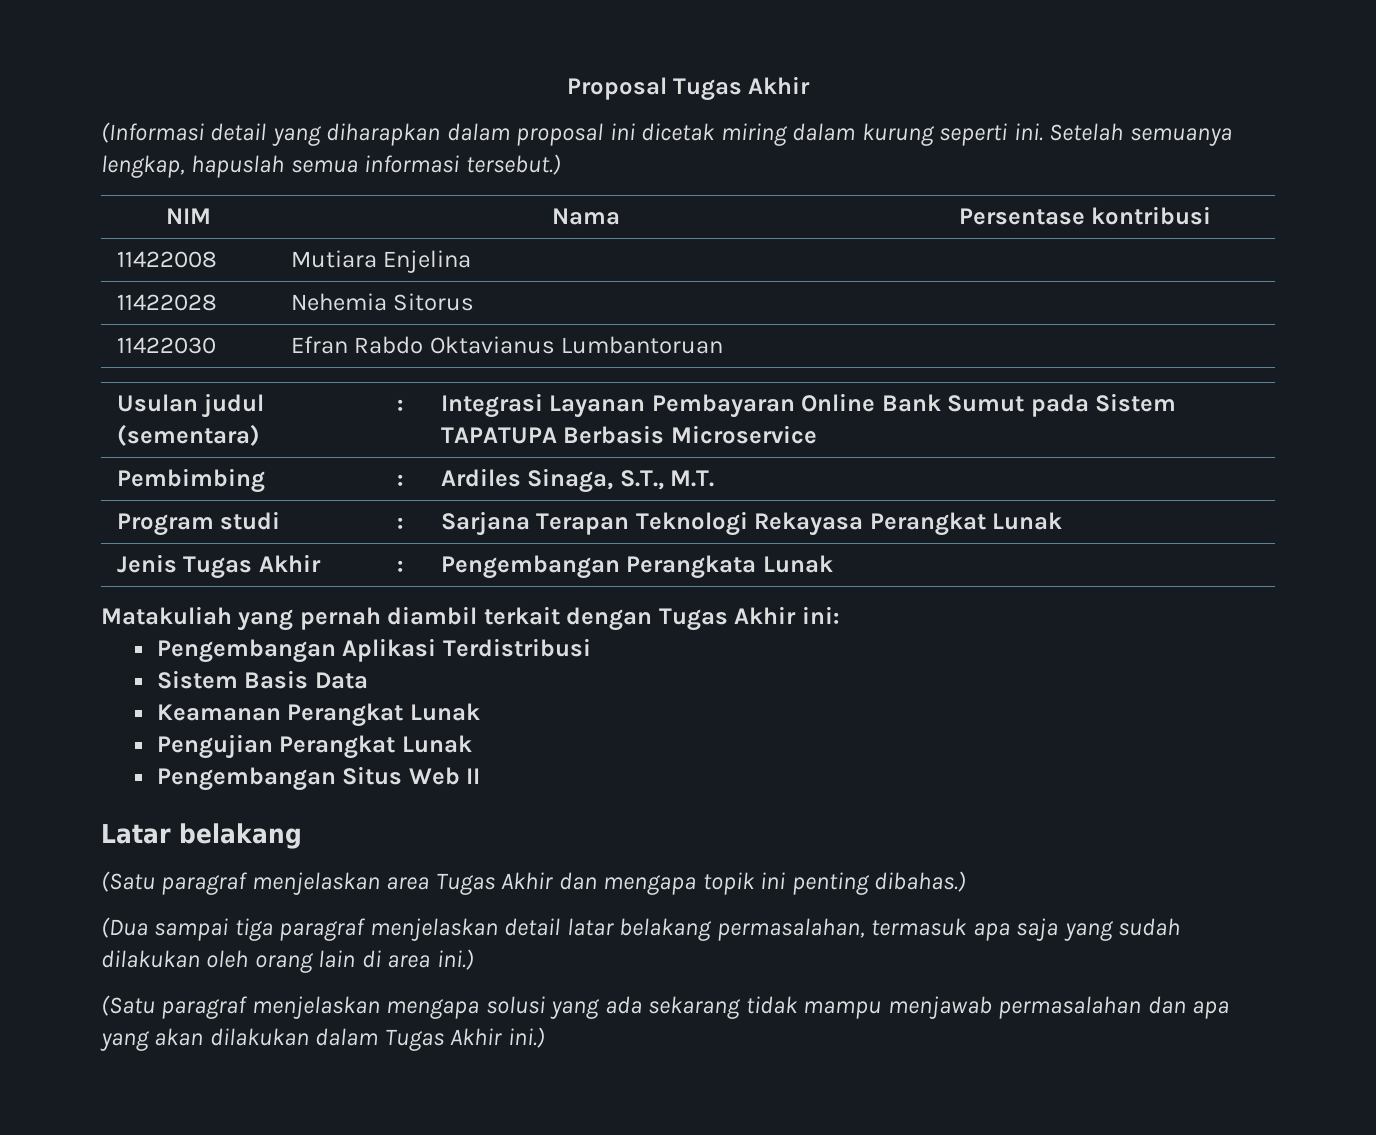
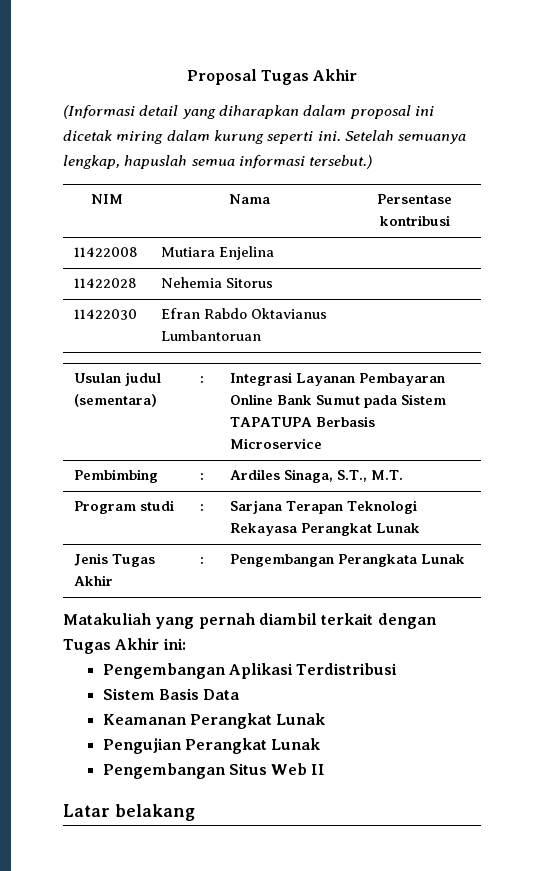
[101,871,967,895] [101,917,1181,941] [101,949,474,973] [101,995,1230,1019] [100,1027,545,1051] // (Satu paragraf menjelaskan area Tugas Akhir dan mengapa topik ini penting dibahas.) // (Dua sampai tiga paragraf menjelaskan detail latar belakang permasalahan, termasuk apa saja yang sudah dilakukan oleh orang lain di area ini.) // (Satu paragraf menjelaskan mengapa solusi yang ada sekarang tidak mampu menjawab permasalahan dan apa yang akan dilakukan dalam Tugas Akhir ini.) -> (195, 812) none

